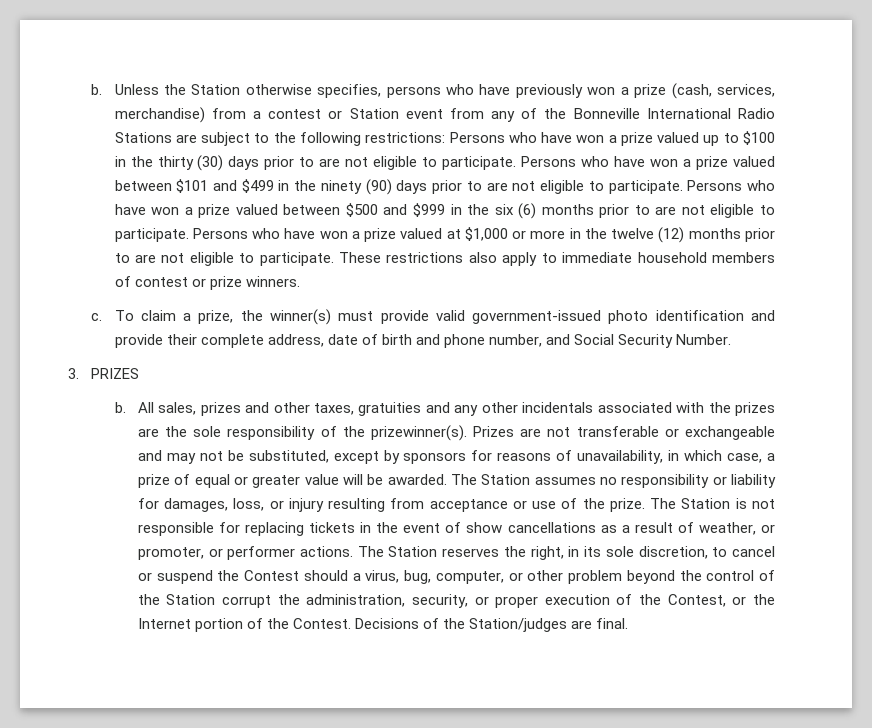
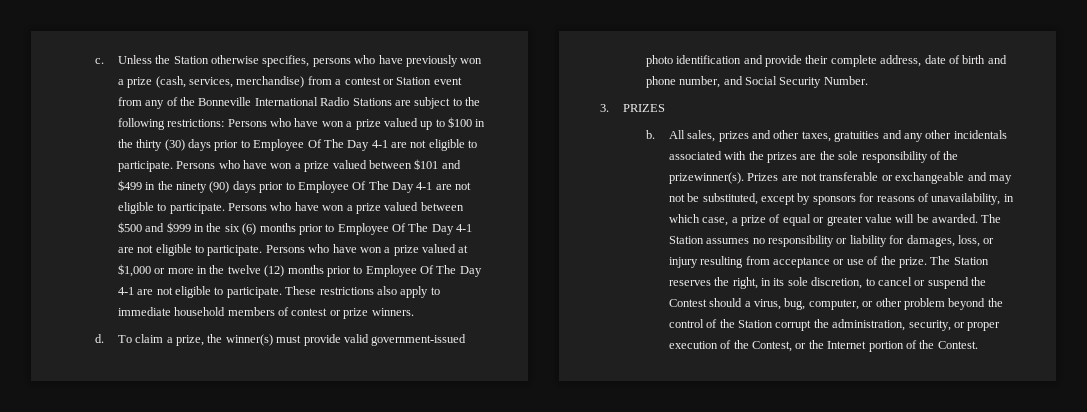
[91,84,103,95] b. -> [94,58,104,64] c.
(315, 162) none -> [253,139,388,151] Employee Of The Day 4-1
(482, 186) none -> [297,181,433,193] Employee Of The Day 4-1
(650, 210) none -> [337,223,473,235] Employee Of The Day 4-1
(130, 258) none -> [365,265,482,277] [117,287,134,295] Employee Of The Day 4-1
[91,313,103,321] c. -> [94,334,104,343] d.
[735,498,776,509] [137,522,775,536] [137,546,438,560] is not responsible for replacing tickets in the event of show cancellations as a result of weather, or promoter, or performer actions. The Station -> (989, 261) none
[355,618,629,632] Decisions of the Station/judges are final. -> (978, 345) none

